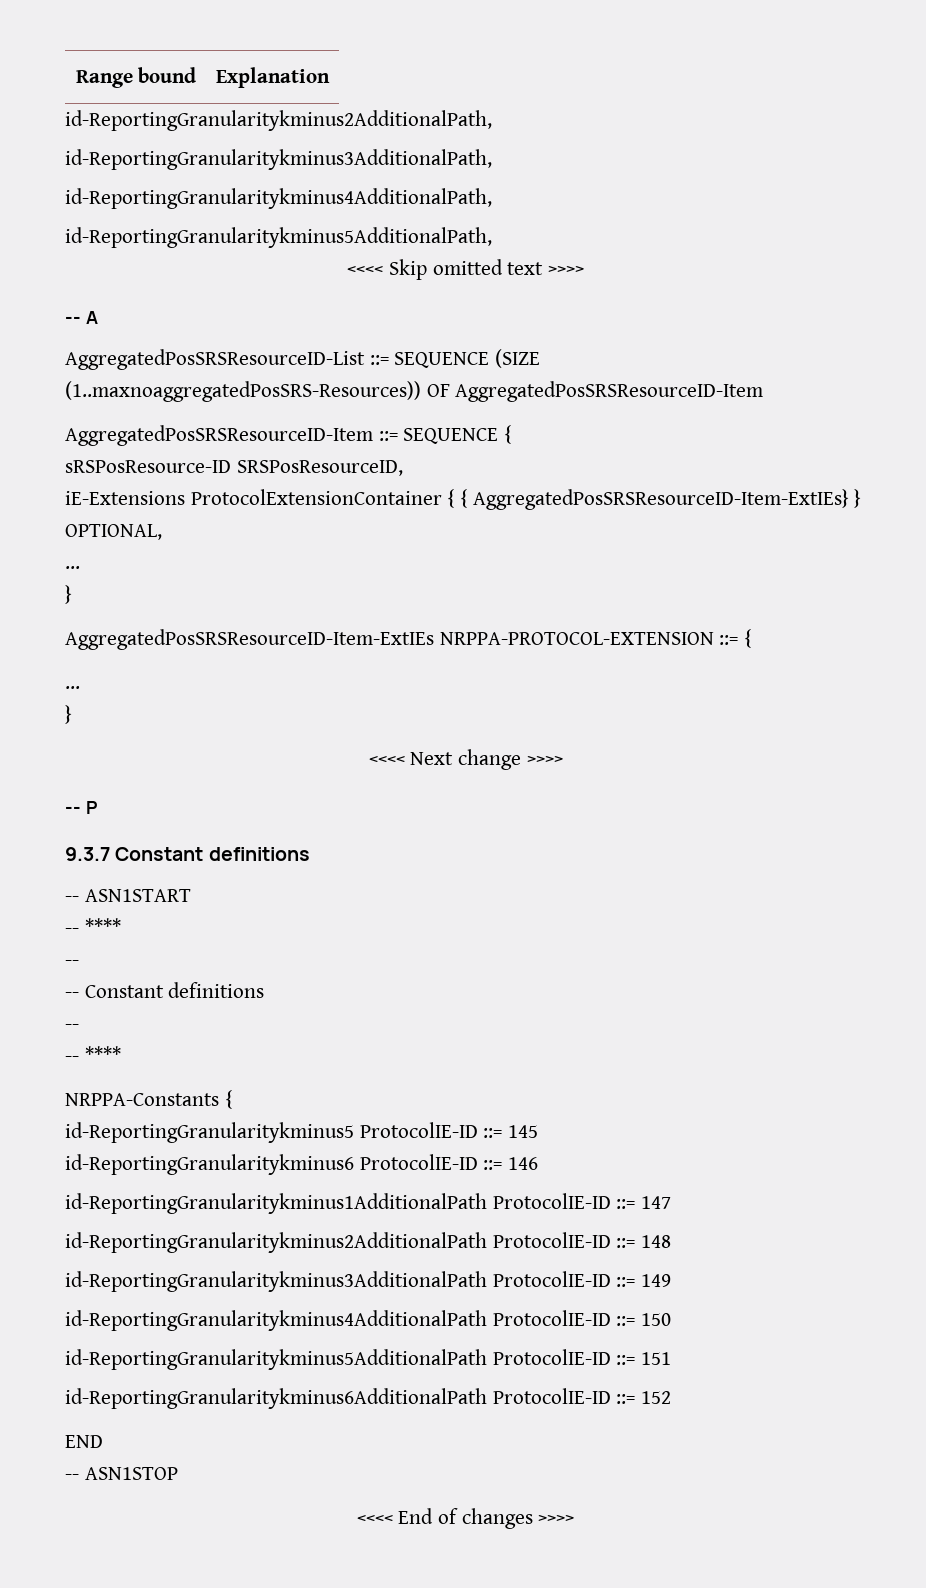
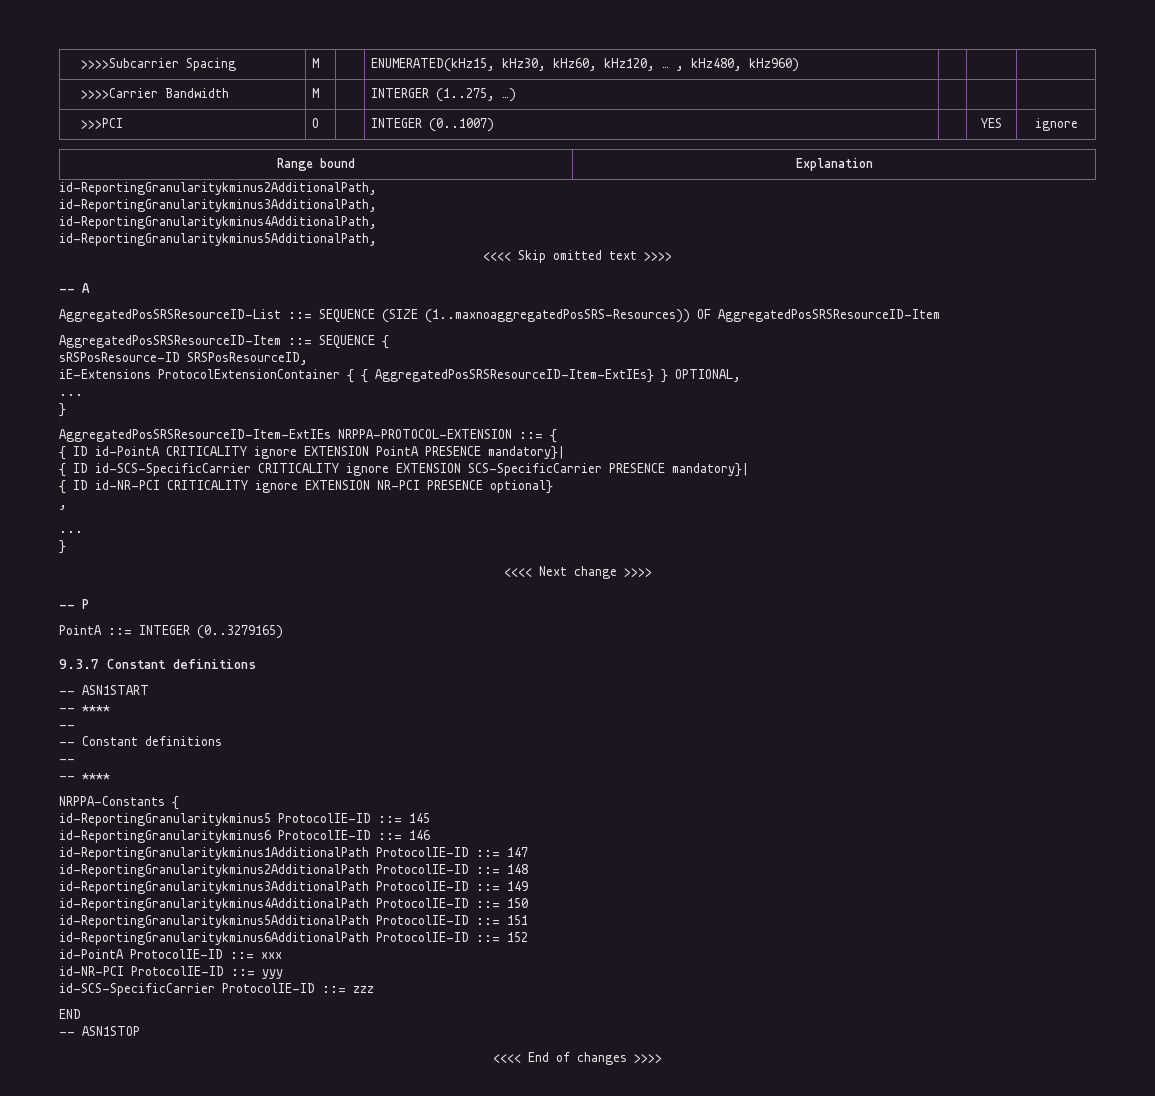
(75, 79) none -> [81,58,237,71] [312,58,320,68] [371,58,800,72] [81,88,230,99] [312,88,320,98] [371,88,517,102] [81,118,124,129] [312,118,320,128] [371,118,495,132] [981,118,1002,128] [1034,118,1078,131] >>>>Subcarrier Spacing | M | | ENUMERATED(kHz15, kHz30, kHz60, kHz120, … , kHz480, kHz960) | | | // >>>>Carrier Bandwidth | M | | INTERGER (1..275, …) | | | // >>>PCI | O | | INTEGER (0..1007) | | YES | ignore //
(752, 638) none -> [59,446,565,460] [59,463,749,477] [59,480,553,494] [59,505,67,510] // { ID id-PointA CRITICALITY ignore EXTENSION PointA PRESENCE mandatory}| // { ID id-SCS-SpecificCarrier CRITICALITY ignore EXTENSION SCS-SpecificCarrier PRESENCE mandatory}| // { ID id-NR-PCI CRITICALITY ignore EXTENSION NR-PCI PRESENCE optional} // ,
(98, 807) none -> [59,625,283,639] // PointA ::= INTEGER (0..3279165)
(672, 1397) none -> [59,949,282,959] [59,966,283,979] [59,983,374,996] // id-PointA ProtocolIE-ID ::= xxx // id-NR-PCI ProtocolIE-ID ::= yyy // id-SCS-SpecificCarrier ProtocolIE-ID ::= zzz

